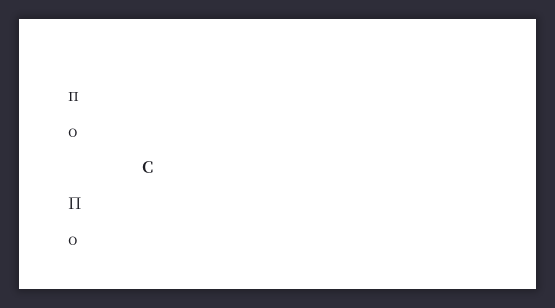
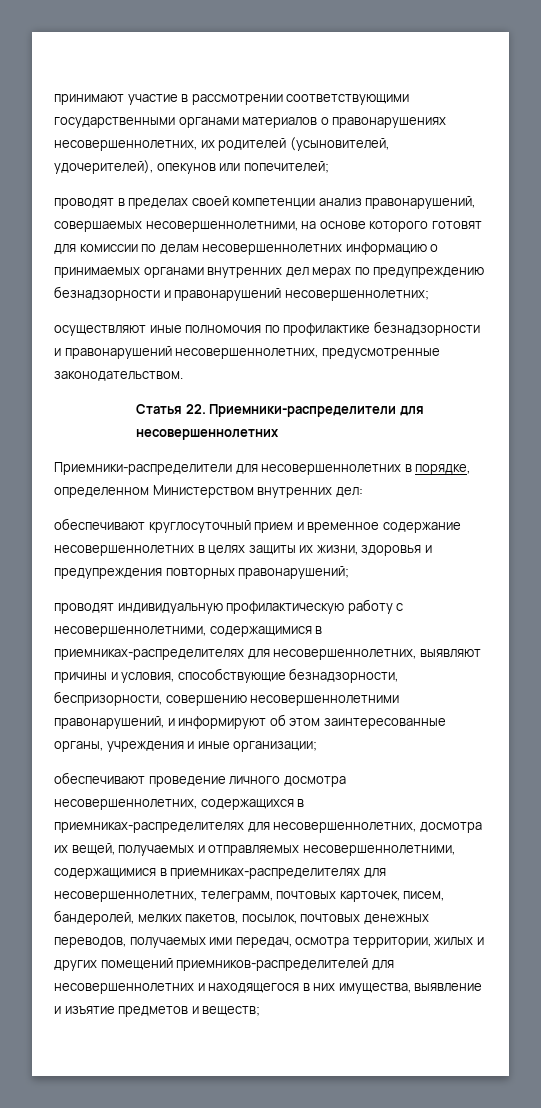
[68,92,79,101] [68,128,78,137] [141,161,153,173] [68,197,81,209] [68,236,78,245] п // о // С // П // о -> [54,94,410,105] [54,117,447,128] [54,137,389,151] [54,160,329,174] [54,196,476,209] [54,221,482,232] [54,242,439,255] [54,267,485,278] [54,286,429,301] [54,321,480,336] [54,346,440,359] [54,371,183,381] [136,404,424,417] [136,429,280,440] [54,462,471,475] [54,485,363,498] [54,518,461,533] [54,545,432,556] [54,566,350,579] [54,599,404,614] [54,626,323,637] [54,649,481,660] [54,668,399,683] [54,691,400,706] [54,714,446,729] [54,741,318,752] [54,772,346,787] [54,799,305,810] [54,822,482,833] [54,843,455,856] [54,868,386,879] [54,891,445,902] [54,910,429,925] [54,937,484,948] [54,958,394,971] [54,983,483,994] [54,1006,261,1017] принимают участие в рассмотрении соответствующими государственными органами материалов о правонарушениях несовершеннолетних, их родителей (усыновителей, удочерителей), опекунов или попечителей; // проводят в пределах своей компетенции анализ правонарушений, совершаемых несовершеннолетними, на основе которого готовят для комиссии по делам несовершеннолетних информацию о принимаемых органами внутренних дел мерах по предупреждению безнадзорности и правонарушений несовершеннолетних; // осуществляют иные полномочия по профилактике безнадзорности и правонарушений несовершеннолетних, предусмотренные законодательством. // Статья 22. Приемники-распределители для несовершеннолетних // Приемники-распределители для несовершеннолетних в порядке, определенном Министерством внутренних дел: // обеспечивают круглосуточный прием и временное содержание несовершеннолетних в целях защиты их жизни, здоровья и предупреждения повторных правонарушений; // проводят индивидуальную профилактическую работу с несовершеннолетними, содержащимися в приемниках-распределителях для несовершеннолетних, выявляют причины и условия, способствующие безнадзорности, беспризорности, совершению несовершеннолетними правонарушений, и информируют об этом заинтересованные органы, учреждения и иные организации; // обеспечивают проведение личного досмотра несовершеннолетних, содержащихся в приемниках-распределителях для несовершеннолетних, досмотра их вещей, получаемых и отправляемых несовершеннолетними, содержащимися в приемниках-распределителях для несовершеннолетних, телеграмм, почтовых карточек, писем, бандеролей, мелких пакетов, посылок, почтовых денежных переводов, получаемых ими передач, осмотра территории, жилых и других помещений приемников-распределителей для несовершеннолетних и находящегося в них имущества, выявление и изъятие предметов и веществ;

